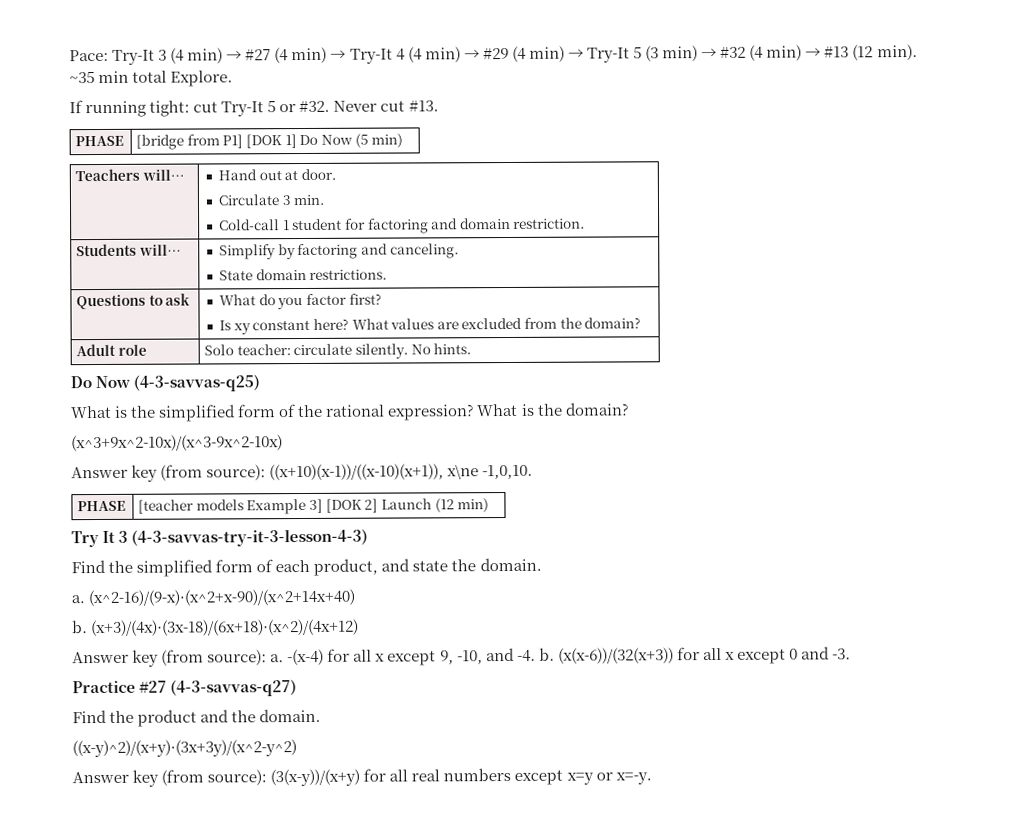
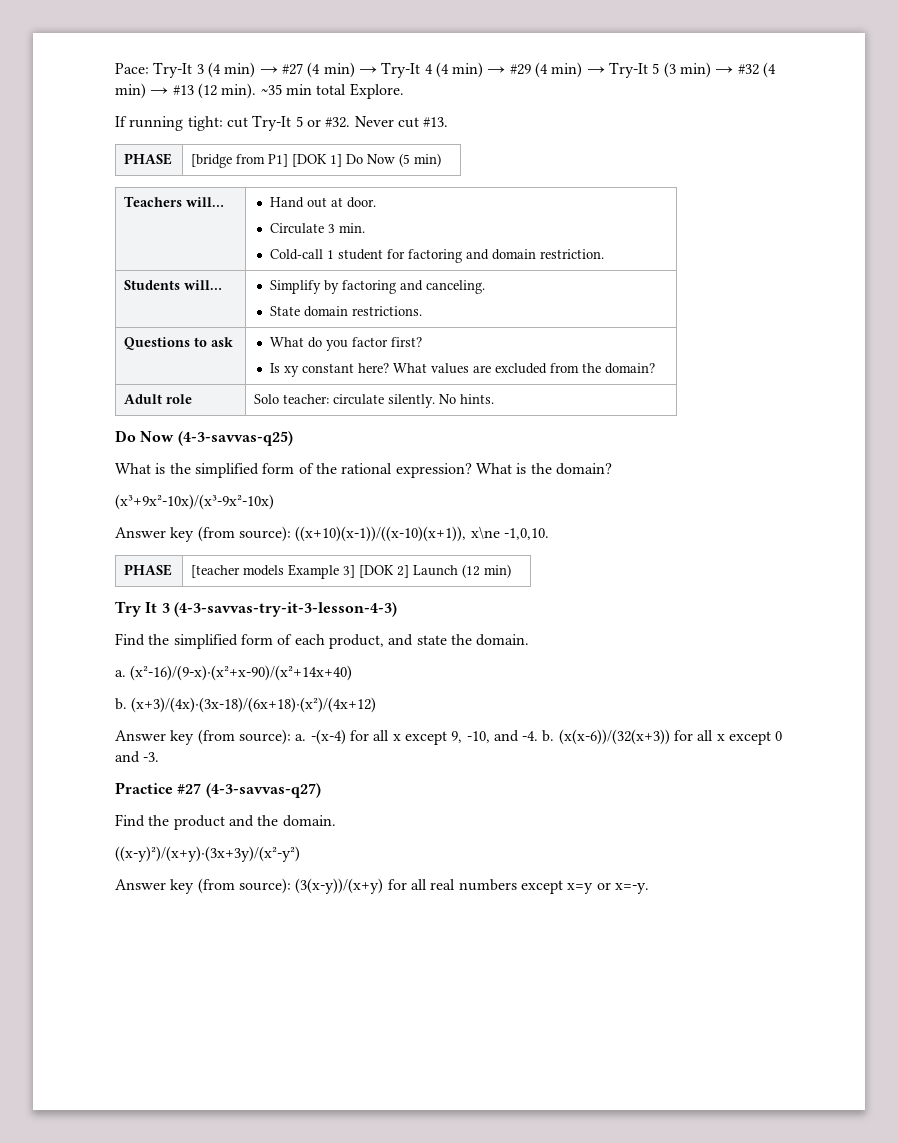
[71,434,283,452] (x^3+9x^2-10x)/(x^3-9x^2-10x) -> [115,494,274,510] (x³+9x²-10x)/(x³-9x²-10x)
[88,588,356,607] [72,618,360,637] (x^2-16)/(9-x)·(x^2+x-90)/(x^2+14x+40) // b. (x+3)/(4x)·(3x-18)/(6x+18)·(x^2)/(4x+12) -> [130,665,353,681] [115,697,377,713] (x²-16)/(9-x)·(x²+x-90)/(x²+14x+40) // b. (x+3)/(4x)·(3x-18)/(6x+18)·(x²)/(4x+12)
[72,739,297,758] ((x-y)^2)/(x+y)·(3x+3y)/(x^2-y^2) -> [115,846,300,862] ((x-y)²)/(x+y)·(3x+3y)/(x²-y²)

